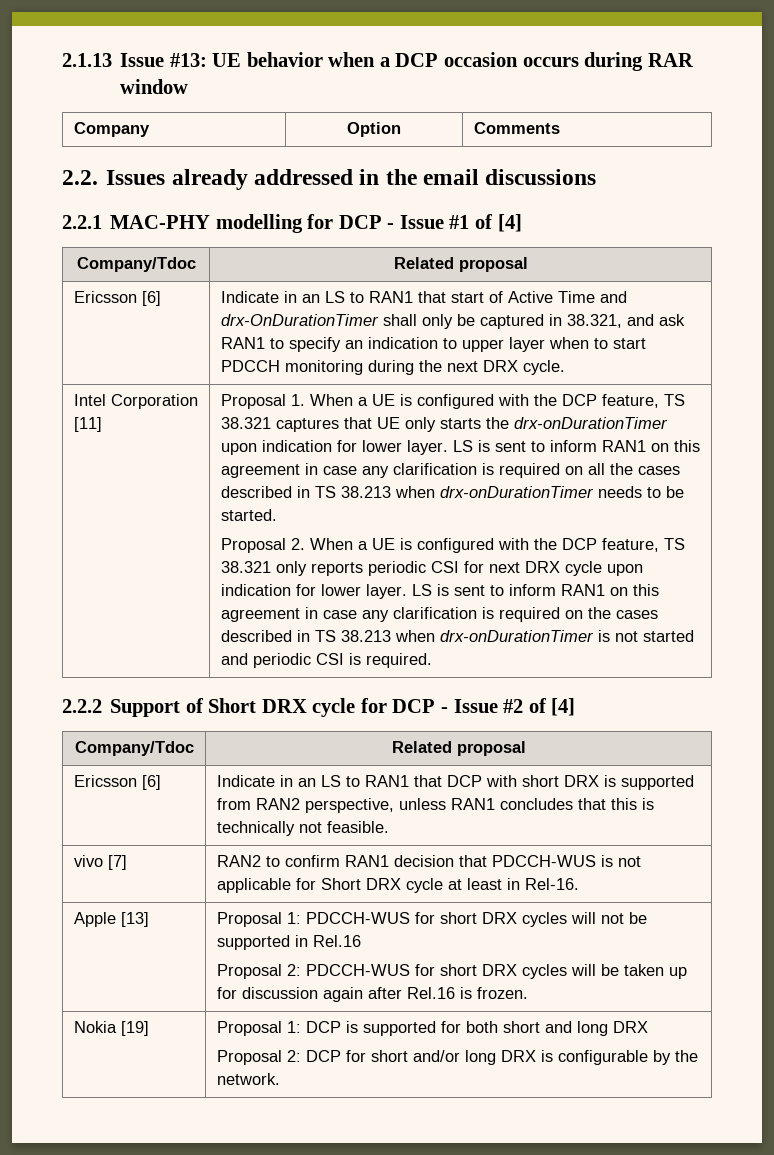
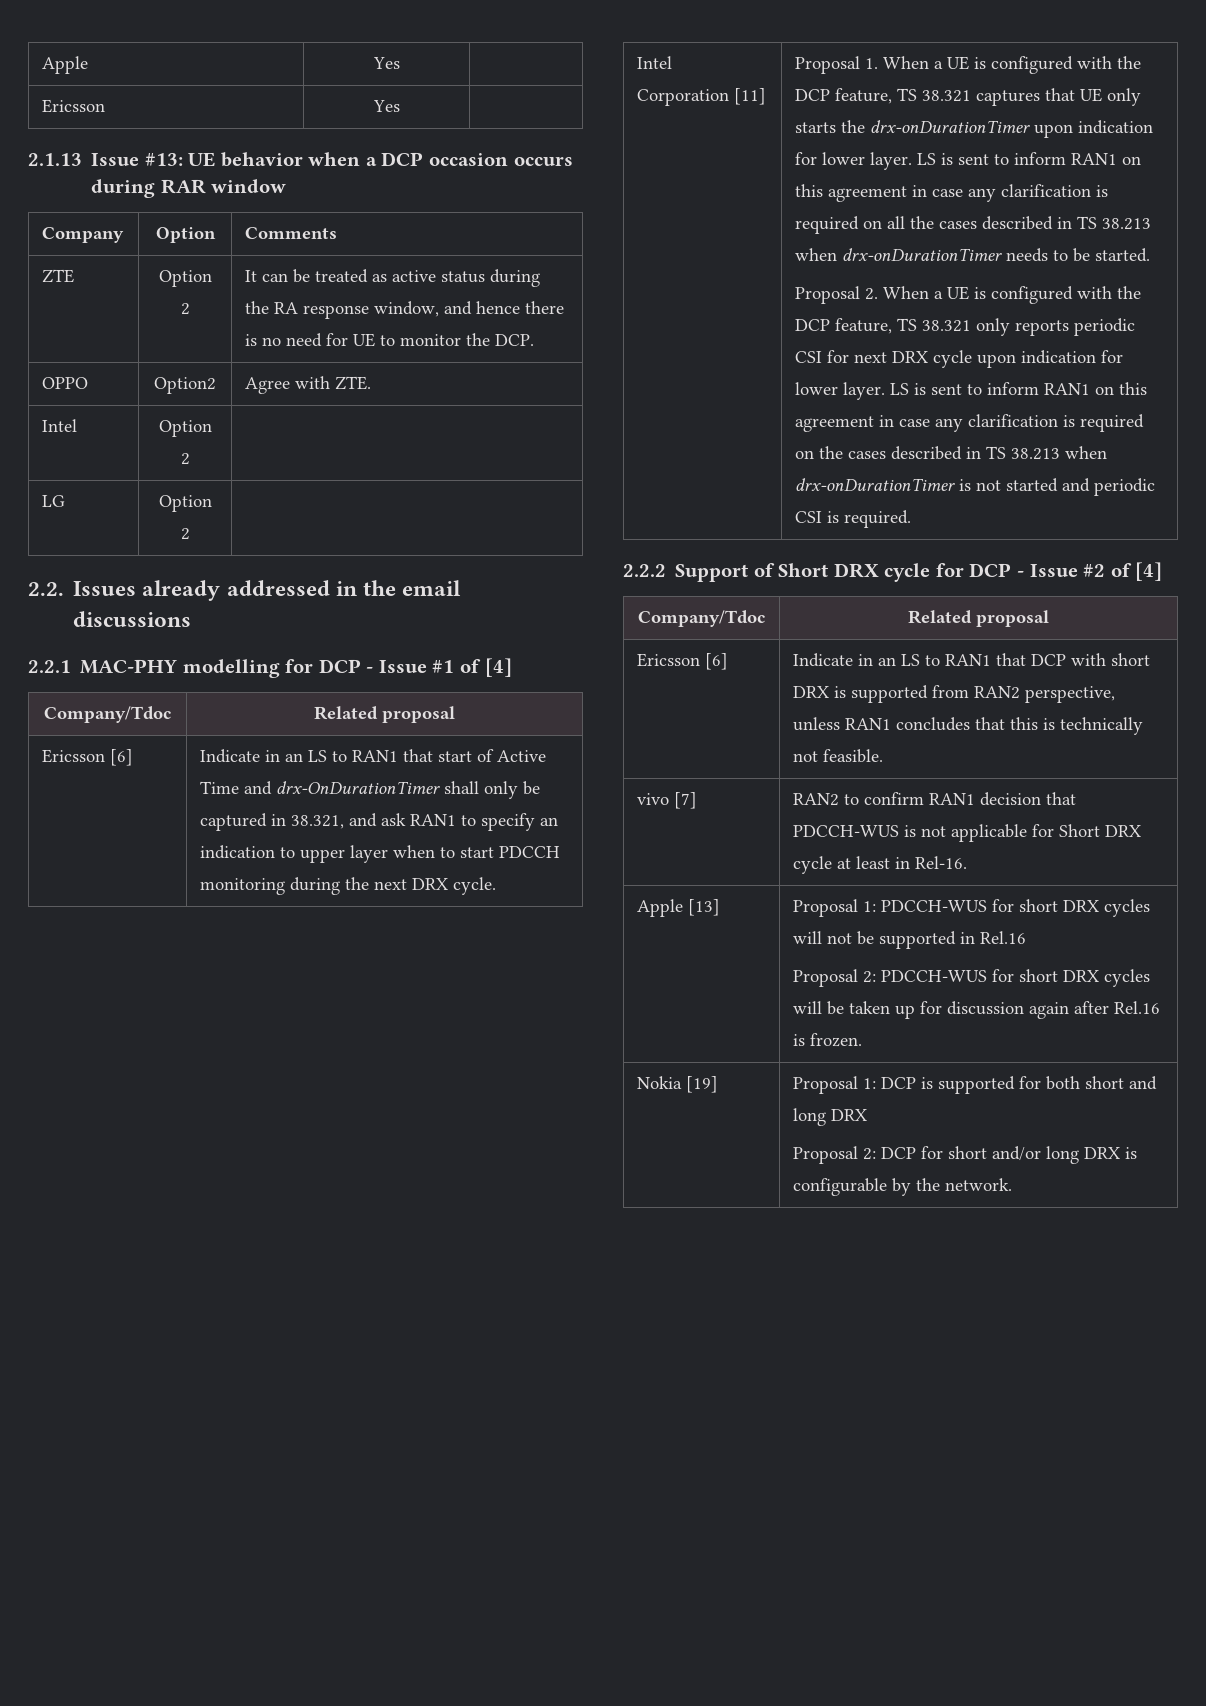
(62, 60) none -> [42,56,89,74] [372,57,400,69] [42,99,106,113] [372,100,400,112] Apple | Yes | // Ericsson | Yes | //
(560, 128) none -> [42,269,75,283] [158,270,212,287] [180,303,190,315] [245,269,541,287] [245,301,565,319] [245,333,535,347] [42,377,89,389] [154,377,216,394] [245,376,372,394] [42,419,78,432] [158,420,212,437] [180,453,190,465] [42,495,66,507] [158,495,212,512] [180,528,190,540] // ZTE | Option 2 | It can be treated as active status during the RA response window, and hence there is no need for UE to monitor the DCP. // OPPO | Option2 | Agree with ZTE. // Intel | Option 2 | // LG | Option 2 |

